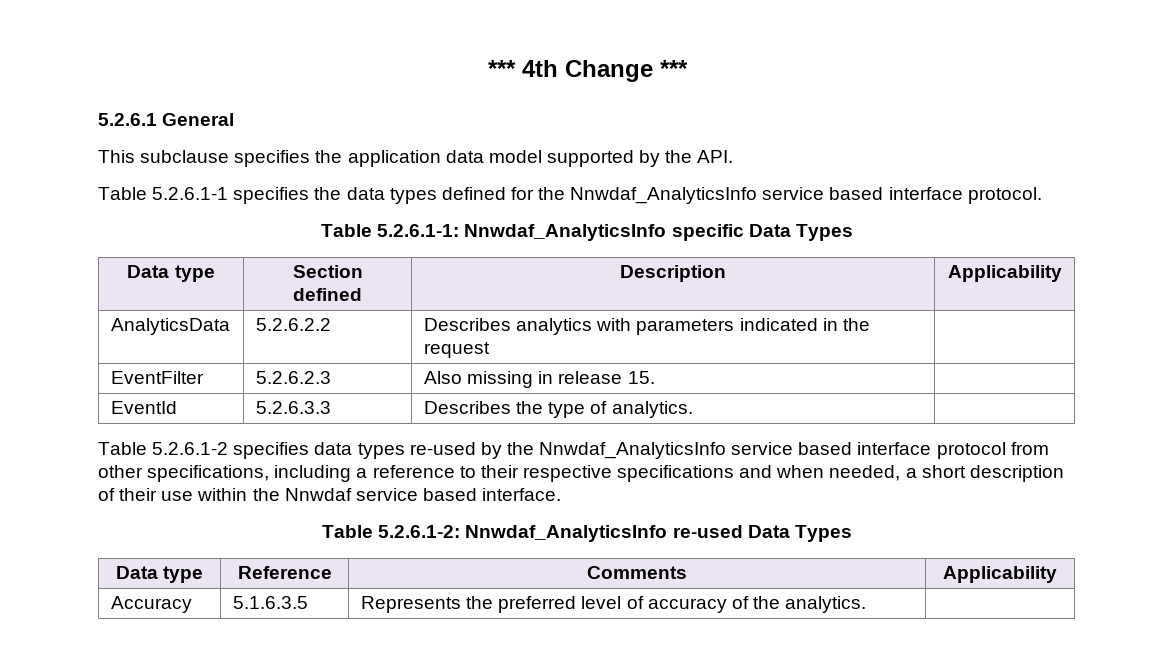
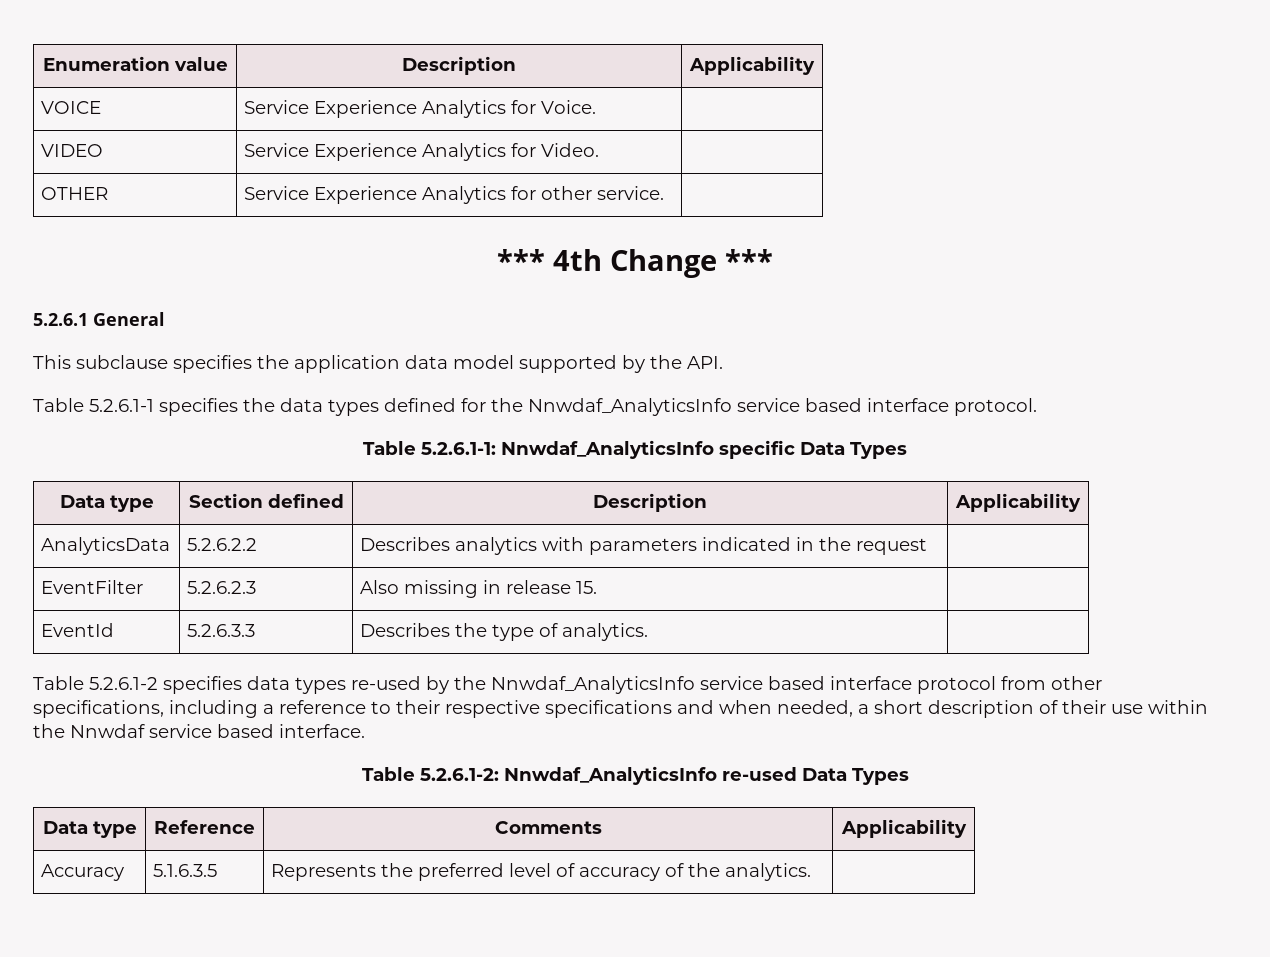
(487, 68) none -> [42,56,228,71] [402,56,516,75] [689,56,815,75] [41,101,102,114] [244,100,597,118] [41,144,104,157] [244,143,600,161] [41,187,109,200] [244,186,665,204] Enumeration value | Description | Applicability // VOICE | Service Experience Analytics for Voice. | // VIDEO | Service Experience Analytics for Video. | // OTHER | Service Experience Analytics for other service. | //

